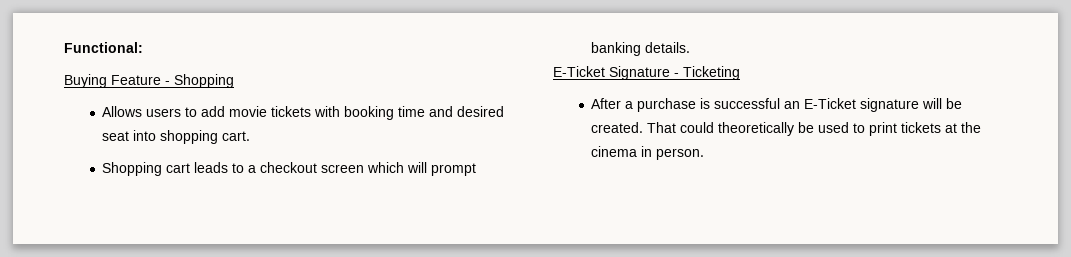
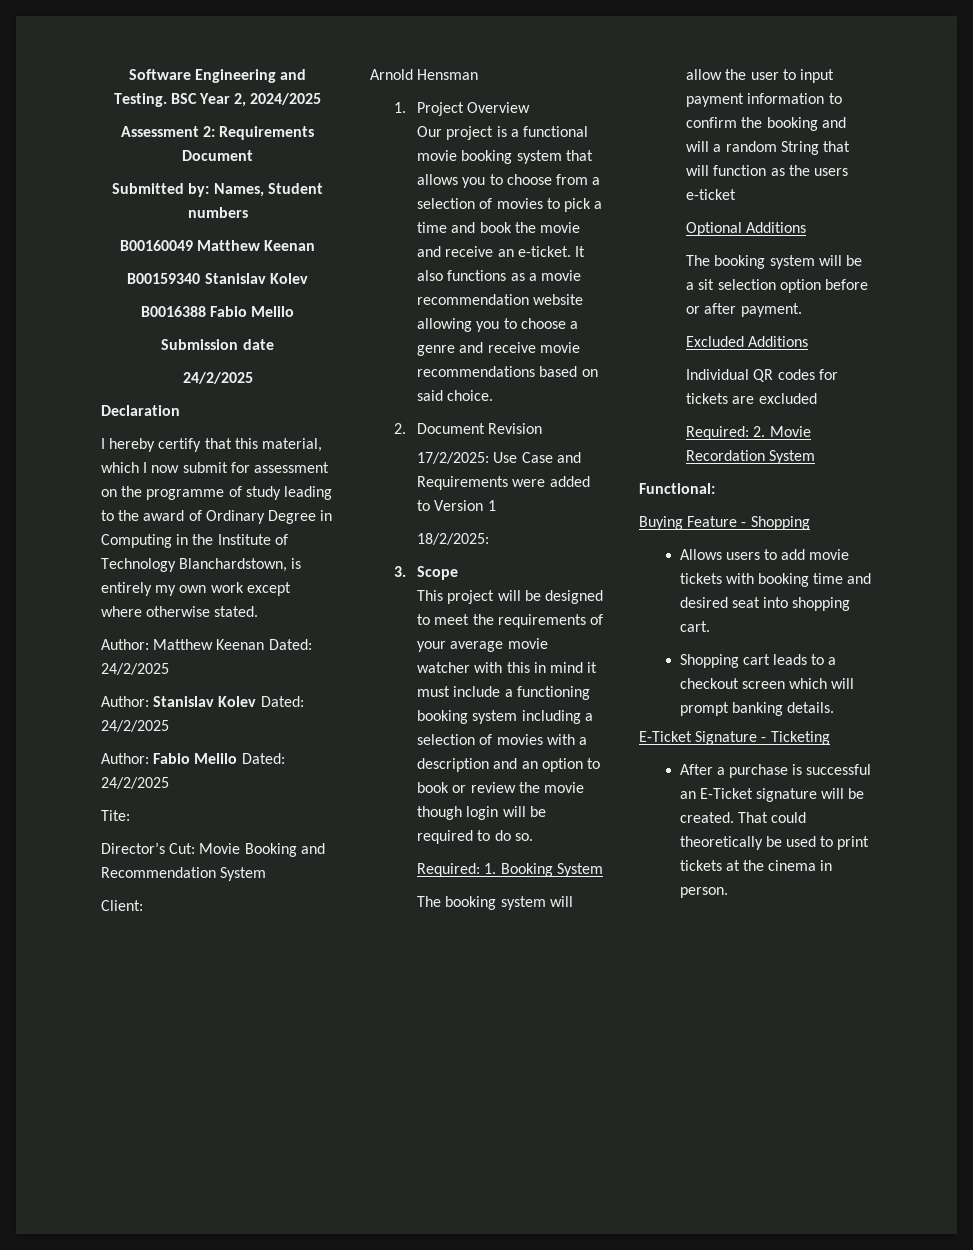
(64, 47) none -> [128,69,307,83] [113,93,322,107] [120,126,315,140] [182,150,253,161] [112,183,323,197] [187,207,248,218] [119,240,316,251] [127,273,308,284] [140,306,295,317] [161,339,274,350] [182,372,253,384] [101,405,180,416] [101,438,322,452] [101,462,329,473] [101,486,332,500] [101,510,333,524] [101,534,288,548] [101,558,302,572] [101,582,291,596] [101,606,259,617] [101,639,312,650] [101,663,169,675] [101,696,304,707] [101,720,169,732] [101,753,285,764] [101,777,169,789] [101,810,130,821] [101,842,325,857] [101,867,267,881] [101,900,143,911] [370,69,479,80] [393,102,531,116] [417,126,588,140] [417,150,593,164] [417,174,601,188] [417,198,603,212] [417,222,580,233] [417,246,585,257] [417,270,581,281] [417,294,584,305] [417,318,578,332] [417,342,580,356] [417,366,598,377] [417,390,494,401] [393,423,543,434] [417,452,581,464] [417,476,590,490] [417,500,496,511] [417,533,490,545] [393,566,459,580] [417,590,603,604] [417,614,603,628] [417,638,548,652] [417,662,598,673] [417,686,590,700] [417,710,593,724] [417,734,587,745] [417,758,600,772] [417,782,584,793] [417,806,546,820] [417,830,533,844] [417,863,603,877] [417,896,573,910] [686,69,834,83] [686,93,842,107] [686,117,846,131] [686,141,850,155] [686,165,848,176] [686,189,737,200] [686,222,807,236] [686,255,862,269] [686,279,868,293] [686,303,802,317] [686,336,809,347] [686,369,838,382] [686,393,817,404] [686,426,811,440] [686,450,816,464] Software Engineering and Testing. BSC Year 2, 2024/2025 // Assessment 2: Requirements Document // Submitted by: Names, Student numbers // B00160049 Matthew Keenan // B00159340 Stanislav Kolev // B0016388 Fabio Melilo // Submission date // 24/2/2025 // Declaration // I hereby certify that this material, which I now submit for assessment on the programme of study leading to the award of Ordinary Degree in Computing in the Institute of Technology Blanchardstown, is entirely my own work except where otherwise stated. // Author: Matthew Keenan Dated: 24/2/2025 // Author: Stanislav Kolev Dated: 24/2/2025 // Author: Fabio Melilo Dated: 24/2/2025 // Tite: // Director’s Cut: Movie Booking and Recommendation System // Client: // Arnold Hensman // 1. Project Overview // Our project is a functional movie booking system that allows you to choose from a selection of movies to pick a time and book the movie and receive an e-ticket. It also functions as a movie recommendation website allowing you to choose a genre and receive movie recommendations based on said choice. // 2. Document Revision // 17/2/2025: Use Case and Requirements were added to Version 1 // 18/2/2025: // 3. Scope // This project will be designed to meet the requirements of your average movie watcher with this in mind it must include a functioning booking system including a selection of movies with a description and an option to book or review the movie though login will be required to do so. // Required: 1. Booking System // The booking system will allow the user to input payment information to confirm the booking and will a random String that will function as the users e-ticket // Optional Additions // The booking system will be a sit selection option before or after payment. // Excluded Additions // Individual QR codes for tickets are excluded // Required: 2. Movie Recordation System //

